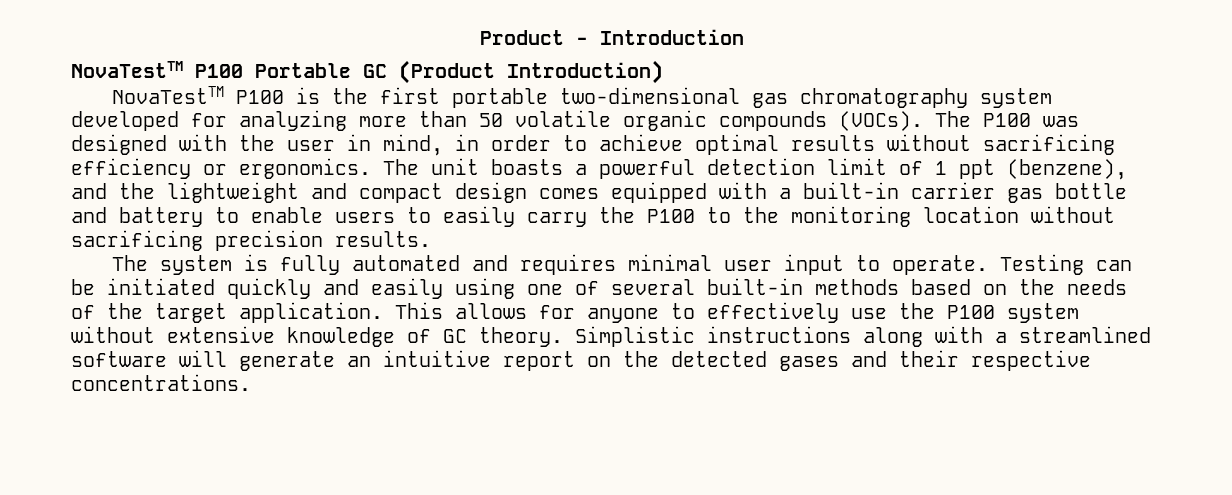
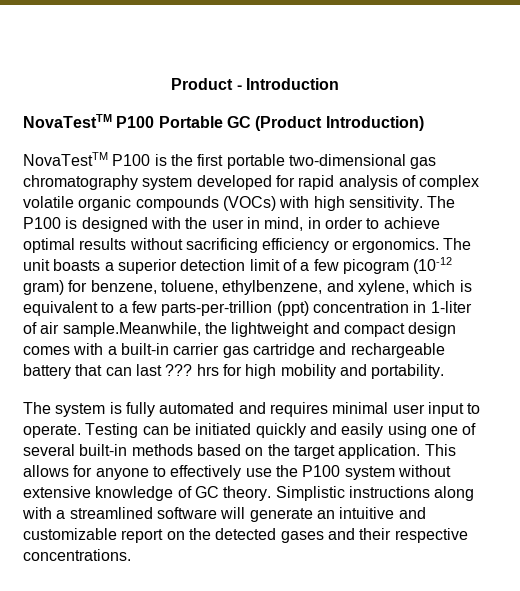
[239,110,923,131] analyzing more than 50 volatile organic compounds (VOCs). -> [298,175,480,190] [23,196,423,211] rapid analysis of complex volatile organic compounds (VOCs) with high sensitivity.
[1043,116,1079,127] was -> [65,217,78,229] is
[599,159,695,179] powerful -> [117,259,177,274] superior
[935,159,1127,180] [71,183,107,199] 1 ppt (benzene), and -> [300,257,453,274] [23,280,472,295] [23,301,472,316] [23,322,201,337] a few picogram (10-12 gram) for benzene, toluene, ethylbenzene, and xylene, which is equivalent to a few parts-per-trillion (ppt) concentration in 1-liter of air sample.Meanwhile,
[611,182,707,203] equipped -> (70, 350) none
[1055,183,1127,199] [71,206,1115,227] [71,230,431,251] bottle and battery to enable users to easily carry the P100 to the monitoring location without sacrificing precision results. -> [252,343,445,358] [23,364,445,379] cartridge and rechargeable battery that can last ??? hrs for high mobility and portability.
[1067,279,1127,295] [71,303,143,319] needs of the -> (290, 450) none
(491, 358) none -> [398,507,426,519] [23,528,117,540] and customizable

